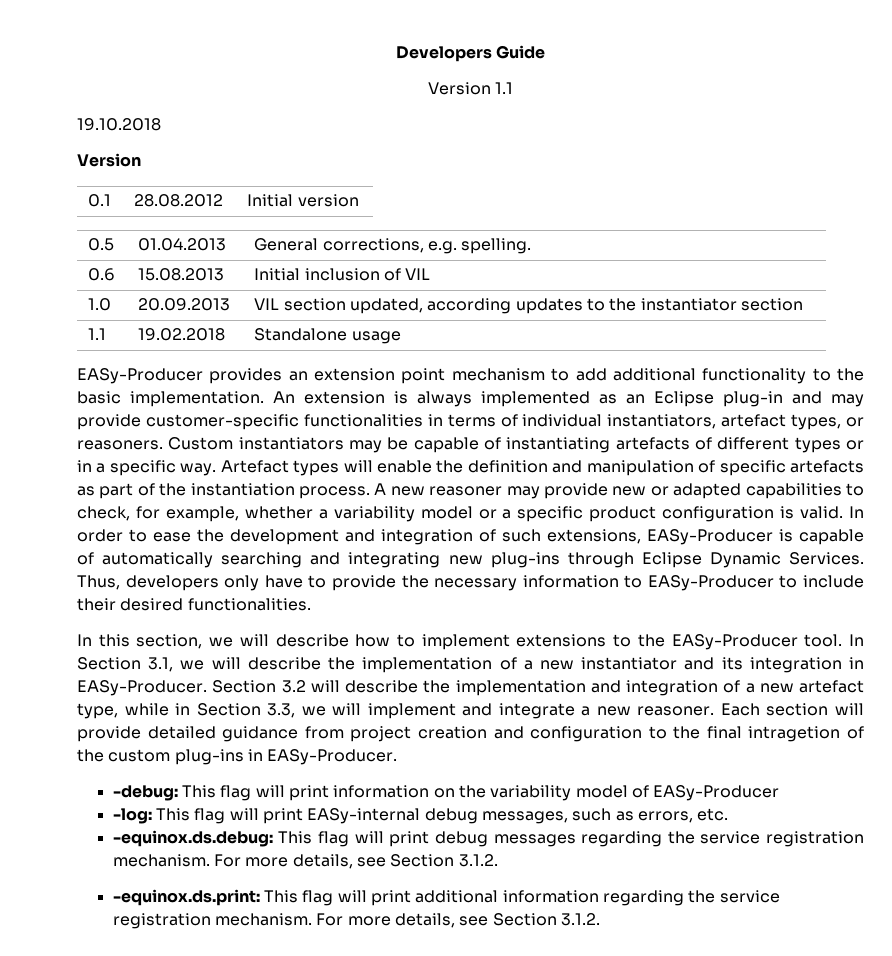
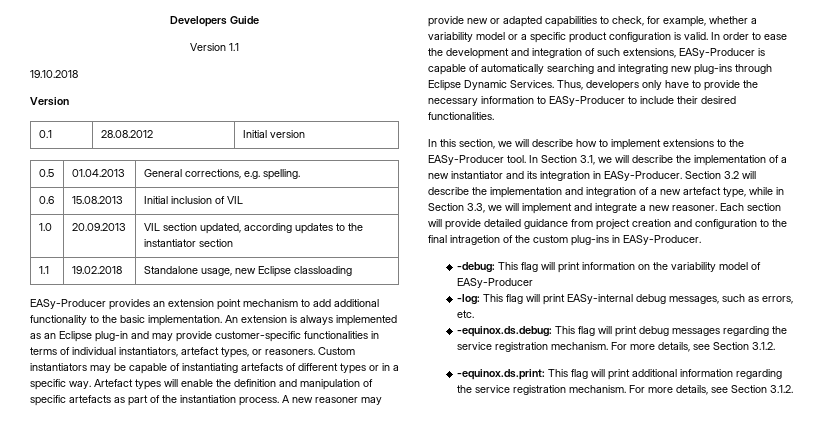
[351,331,401,344] usage -> [200,266,352,277] usage, new Eclipse classloading

